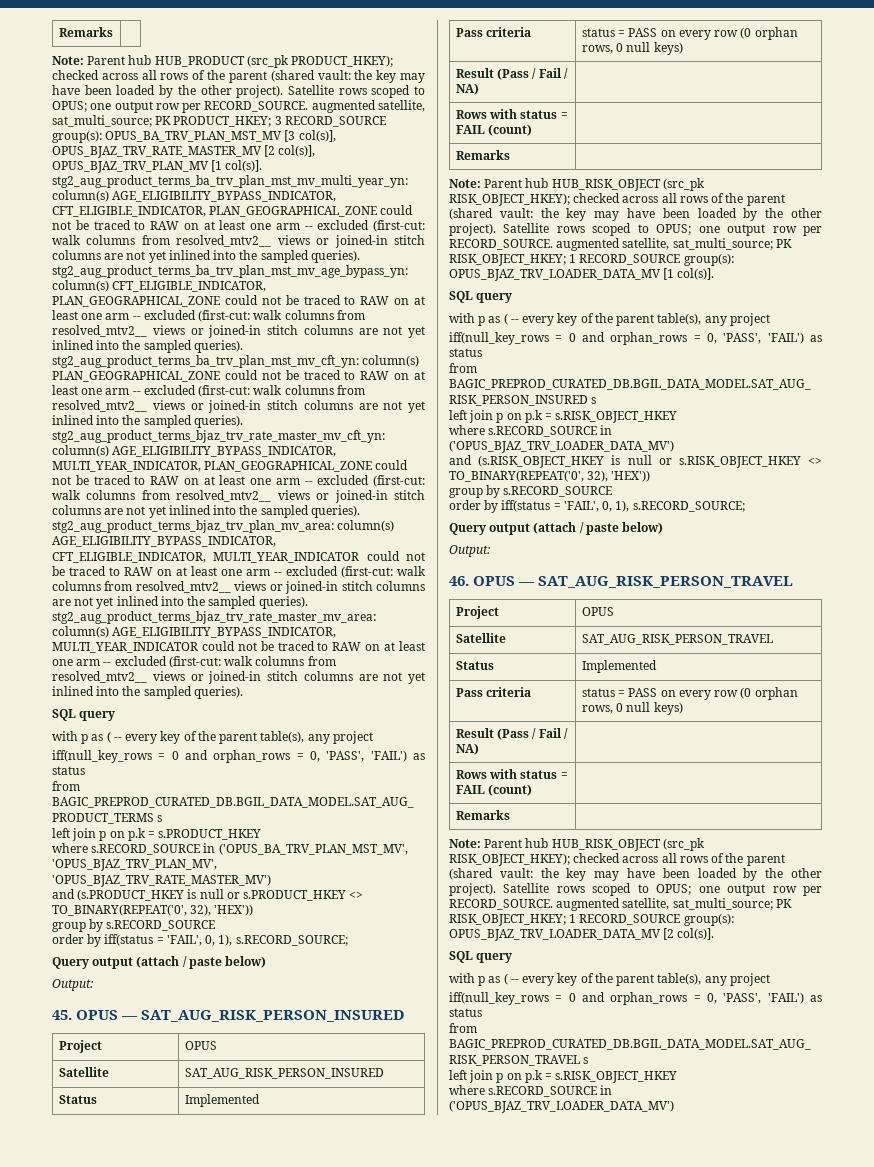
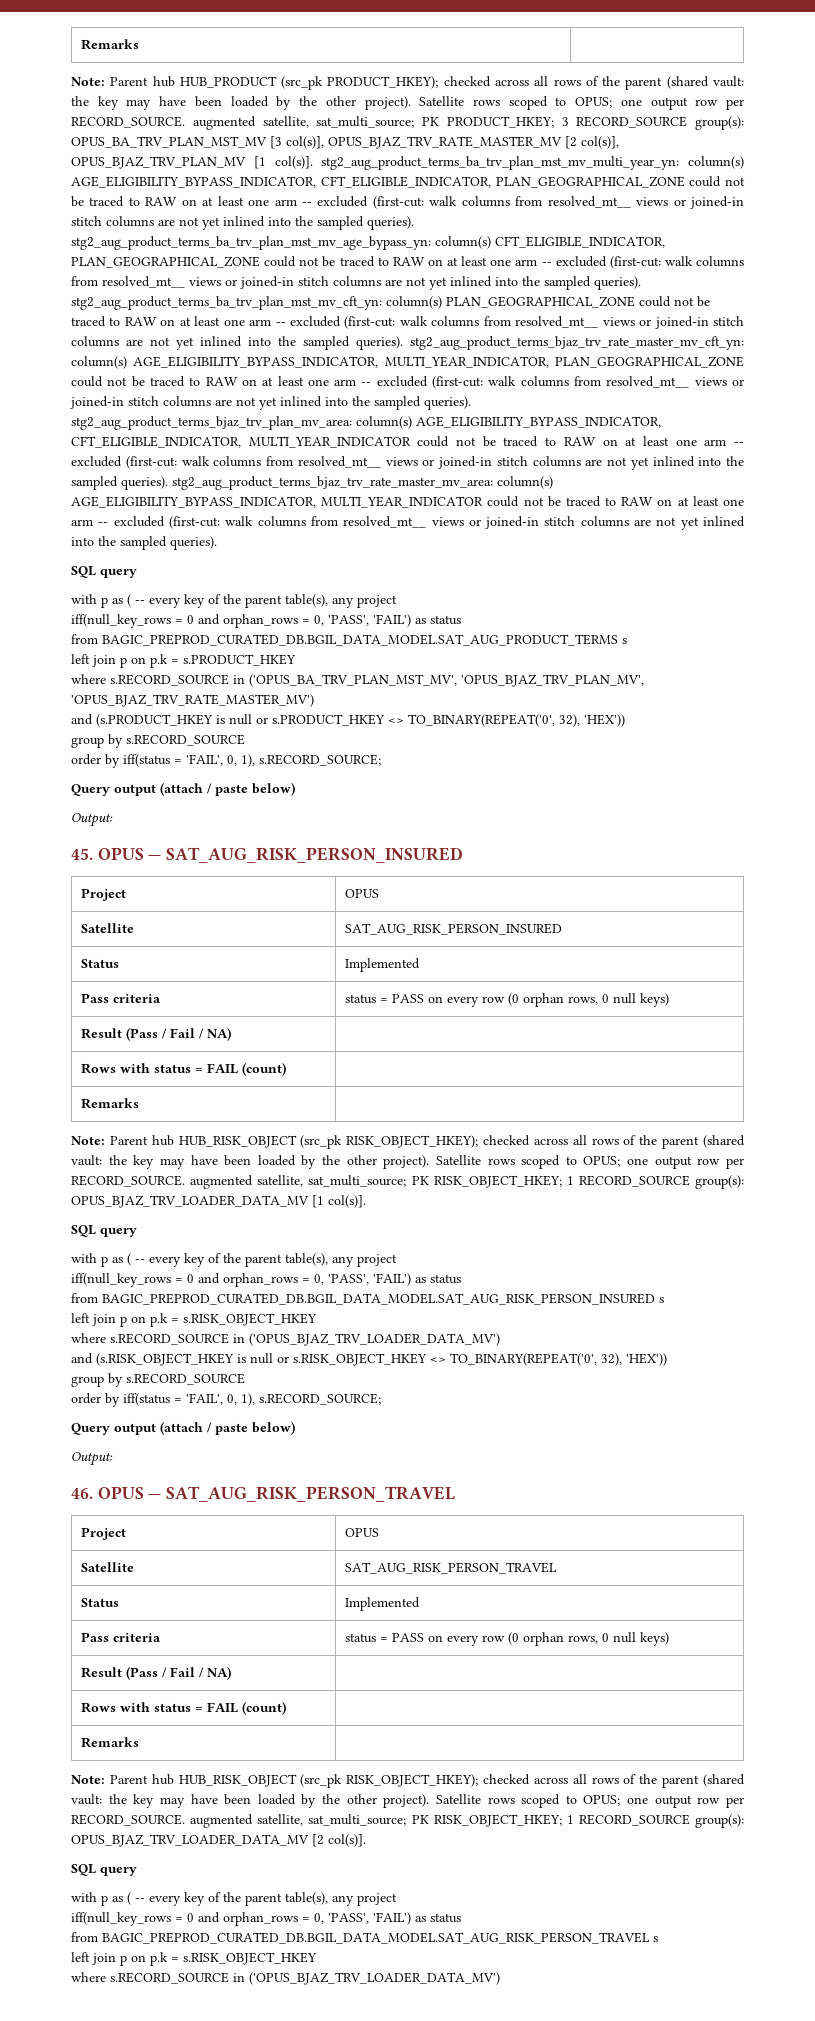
[176,235,272,247] resolved_mtv2__ -> [547,196,631,208] resolved_mt__
[52,325,147,337] resolved_mtv2__ -> [102,276,185,288] resolved_mt__
[52,400,147,412] resolved_mtv2__ -> [515,316,599,328] resolved_mt__
[176,490,272,502] resolved_mtv2__ -> [606,376,690,388] resolved_mt__
[135,581,231,593] resolved_mtv2__ -> [297,456,381,468] resolved_mt__
[52,671,147,683] resolved_mtv2__ -> [343,516,427,528] resolved_mt__

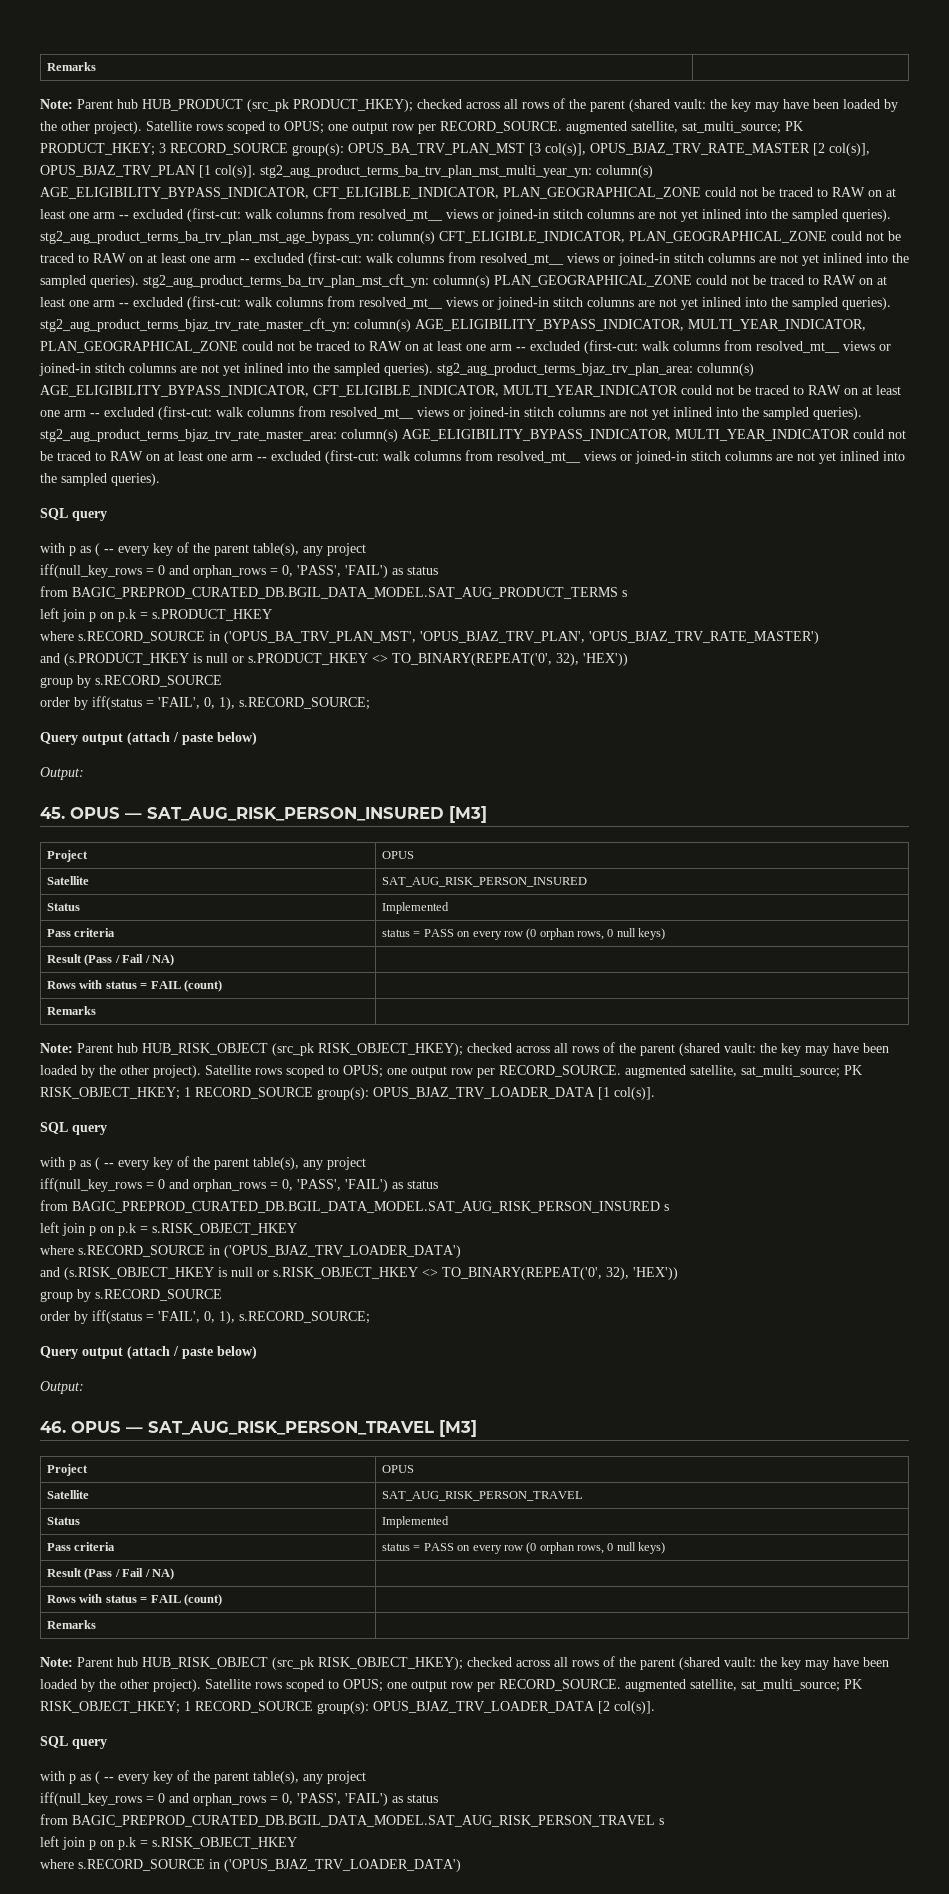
[71,136,267,148] OPUS_BA_TRV_PLAN_MST_MV -> [348,143,525,155] OPUS_BA_TRV_PLAN_MST
[328,136,562,149] OPUS_BJAZ_TRV_RATE_MASTER_MV -> [590,143,810,155] OPUS_BJAZ_TRV_RATE_MASTER
[71,156,680,170] OPUS_BJAZ_TRV_PLAN_MV [1 col(s)]. stg2_aug_product_terms_ba_trv_plan_mst_mv_multi_year_yn: -> [40,165,592,178] OPUS_BJAZ_TRV_PLAN [1 col(s)]. stg2_aug_product_terms_ba_trv_plan_mst_multi_year_yn:
[71,236,431,250] stg2_aug_product_terms_ba_trv_plan_mst_mv_age_bypass_yn: -> [40,231,374,244] stg2_aug_product_terms_ba_trv_plan_mst_age_bypass_yn:
[71,296,382,310] stg2_aug_product_terms_ba_trv_plan_mst_mv_cft_yn: -> [143,274,429,288] stg2_aug_product_terms_ba_trv_plan_mst_cft_yn:
[410,336,744,350] stg2_aug_product_terms_bjaz_trv_rate_master_mv_cft_yn: -> [40,318,350,332] stg2_aug_product_terms_bjaz_trv_rate_master_cft_yn:
[71,416,352,430] stg2_aug_product_terms_bjaz_trv_plan_mv_area: -> [437,363,693,376] stg2_aug_product_terms_bjaz_trv_plan_area:
[172,476,493,490] stg2_aug_product_terms_bjaz_trv_rate_master_mv_area: -> [40,429,337,442] stg2_aug_product_terms_bjaz_trv_rate_master_area:
[249,674,644,687] [71,694,314,707] ('OPUS_BA_TRV_PLAN_MST_MV', 'OPUS_BJAZ_TRV_PLAN_MV', 'OPUS_BJAZ_TRV_RATE_MASTER_MV') -> [224,631,819,644] ('OPUS_BA_TRV_PLAN_MST', 'OPUS_BJAZ_TRV_PLAN', 'OPUS_BJAZ_TRV_RATE_MASTER')
(464, 855) none -> [449,806,487,823] [M3]
[71,1195,309,1208] OPUS_BJAZ_TRV_LOADER_DATA_MV -> [373,1087,595,1099] OPUS_BJAZ_TRV_LOADER_DATA
[249,1333,500,1346] ('OPUS_BJAZ_TRV_LOADER_DATA_MV') -> [224,1245,461,1258] ('OPUS_BJAZ_TRV_LOADER_DATA')
(456, 1494) none -> [439,1420,477,1437] [M3]
[71,1834,309,1847] OPUS_BJAZ_TRV_LOADER_DATA_MV -> [373,1701,595,1713] OPUS_BJAZ_TRV_LOADER_DATA
[249,1972,500,1985] ('OPUS_BJAZ_TRV_LOADER_DATA_MV') -> [224,1859,461,1872] ('OPUS_BJAZ_TRV_LOADER_DATA')

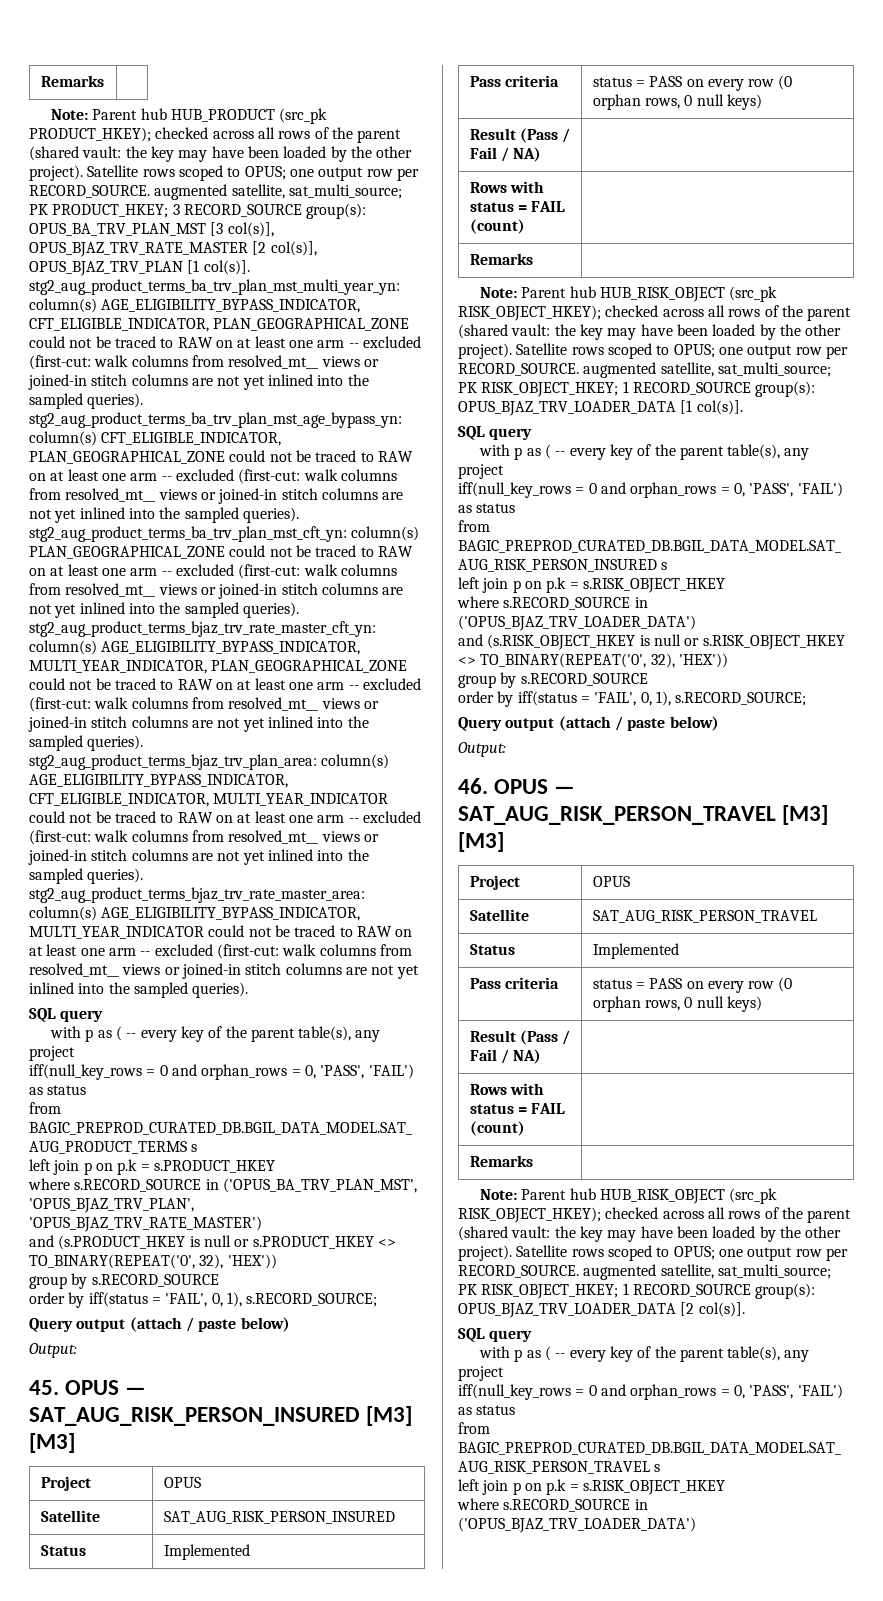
(487, 814) none -> [29,1433,75,1453] [M3]
(477, 1428) none -> [458,832,504,852] [M3]

